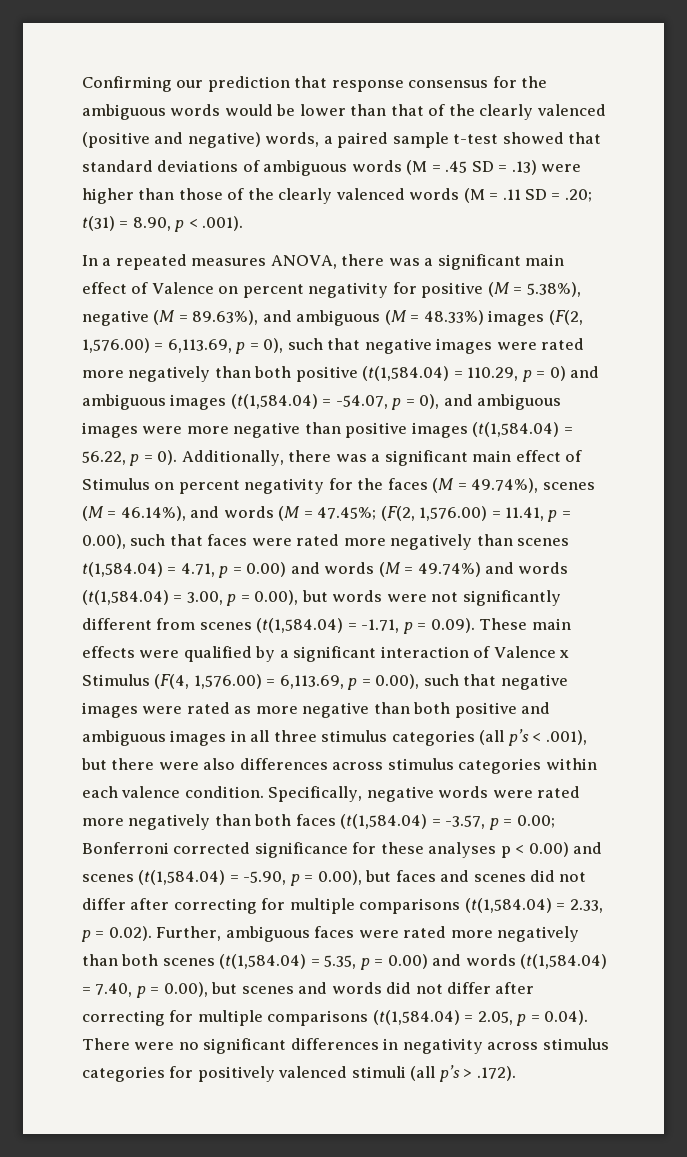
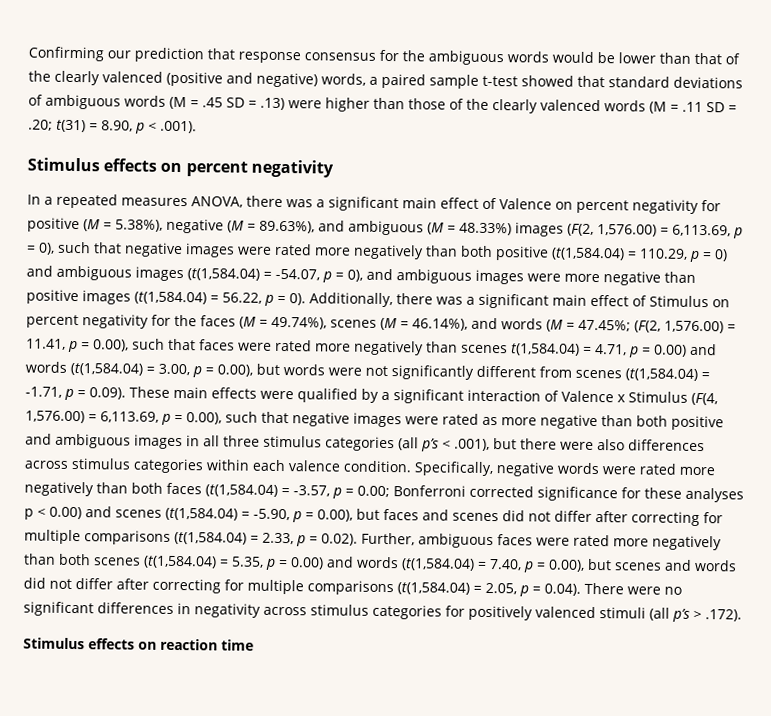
(244, 223) none -> [27,157,334,178] // Stimulus effects on percent negativity
[378,562,569,577] (M = 49.74%) and words -> (67, 367) none
(516, 1073) none -> [23,637,254,651] // Stimulus effects on reaction time

